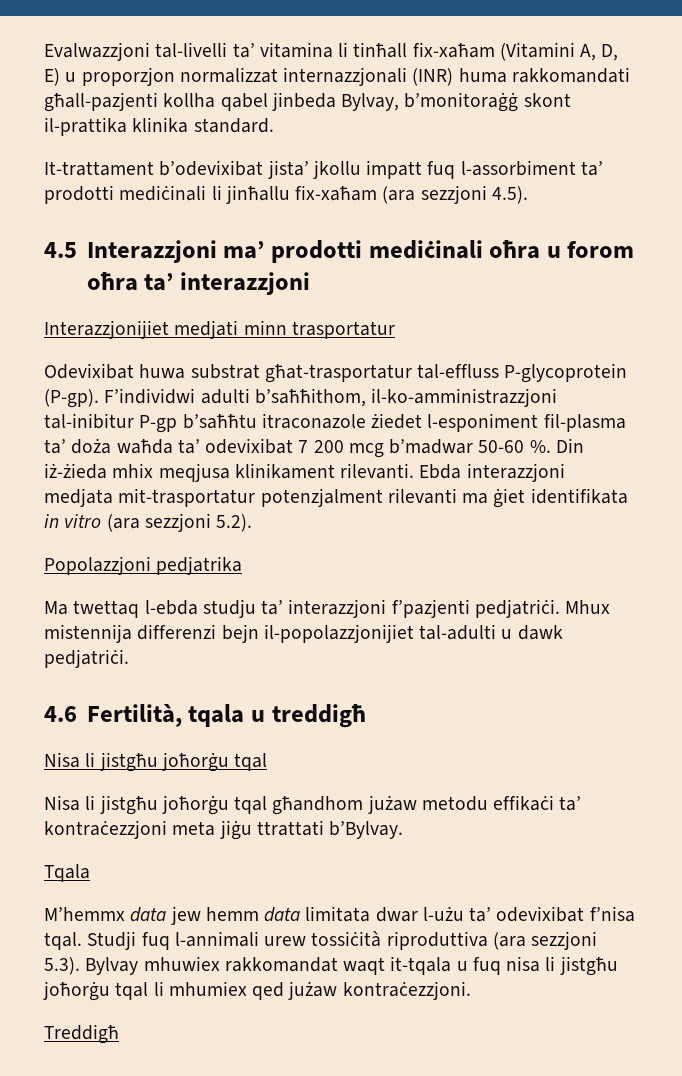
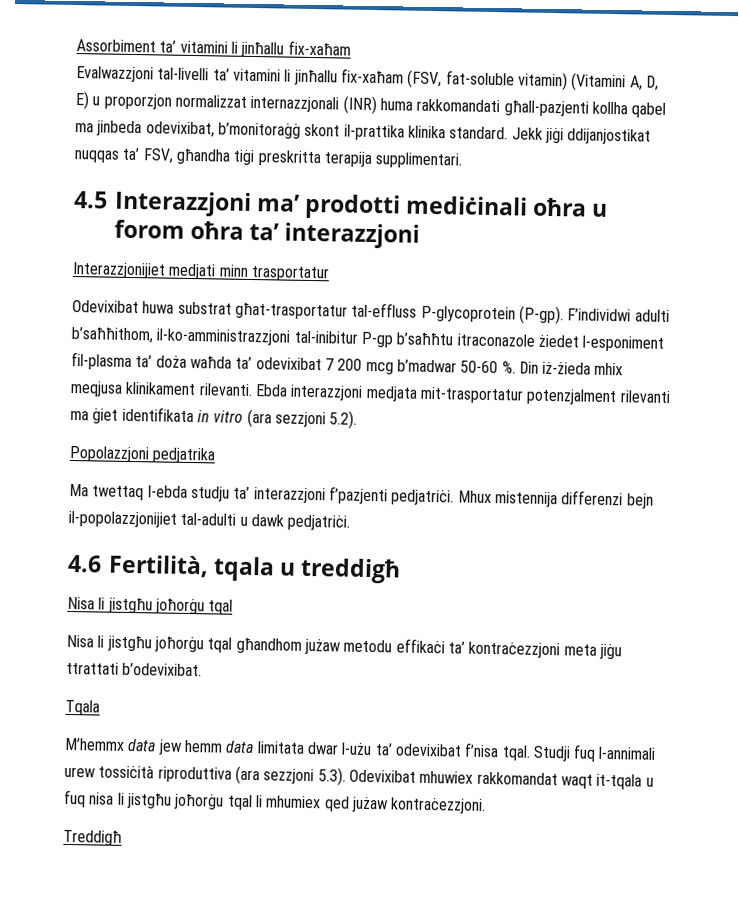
[44,42,495,61] Evalwazzjoni tal-livelli ta’ vitamina li tinħall fix-xaħam -> [76,39,351,58] [76,66,568,91] Assorbiment ta’ vitamini li jinħallu fix-xaħam // Evalwazzjoni tal-livelli ta’ vitamini li jinħallu fix-xaħam (FSV, fat-soluble vitamin)
[271,92,400,111] jinbeda Bylvay, -> [75,120,215,138] ma jinbeda odevixibat,
[44,160,603,179] [44,185,528,204] // It-trattament b’odevixibat jista’ jkollu impatt fuq l-assorbiment ta’ prodotti mediċinali li jinħallu fix-xaħam (ara sezzjoni 4.5). -> [511,127,652,145] [74,147,463,169] Jekk jiġi ddijanjostikat nuqqas ta’ FSV, għandha tiġi preskritta terapija supplimentari.
[329,821,404,839] b’Bylvay. -> [122,662,203,677] b’odevixibat.
[85,957,139,975] Bylvay -> [348,769,416,783] Odevixibat

